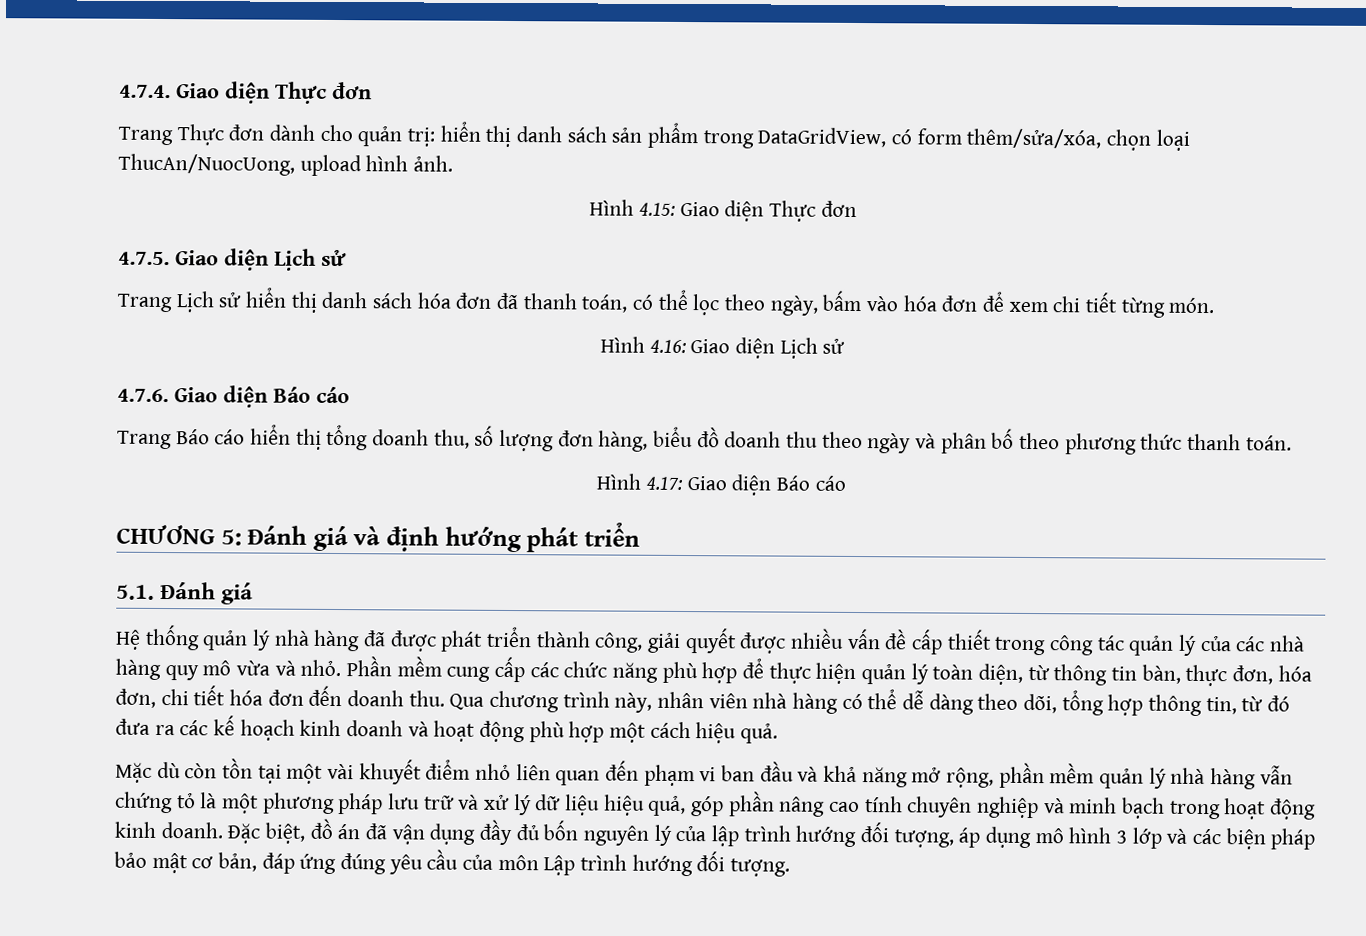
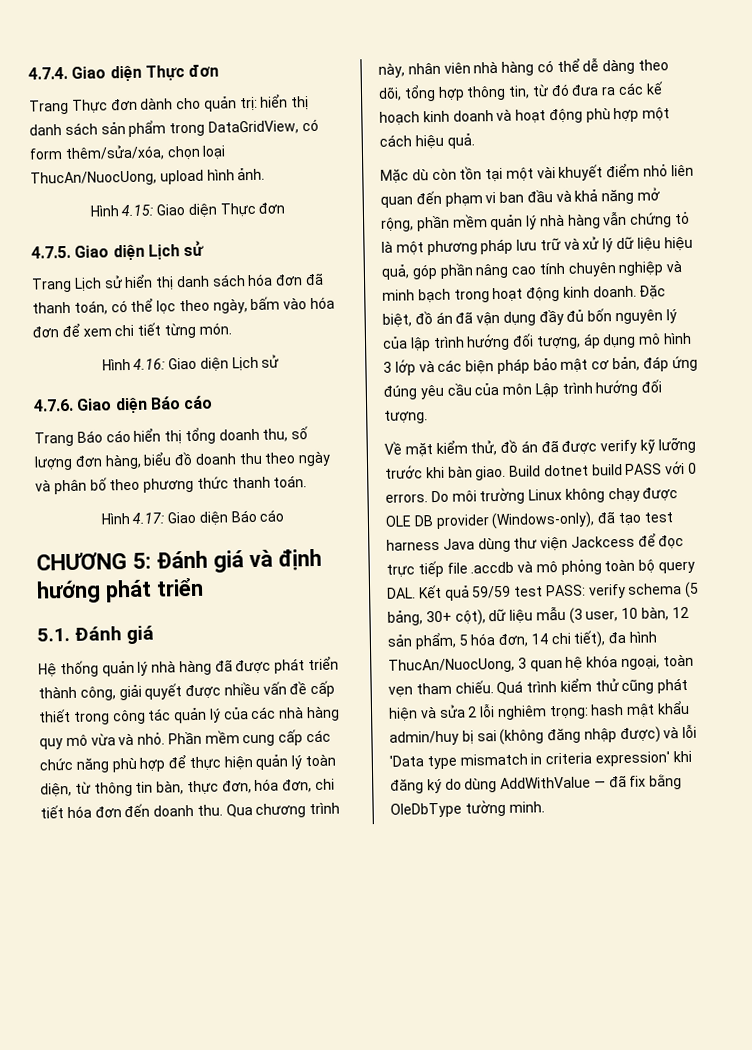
(791, 867) none -> [384,436,696,458] [385,460,698,481] [385,487,679,505] [385,511,673,530] [386,533,685,553] [386,558,696,578] [387,581,700,601] [387,605,689,626] [387,630,658,650] [388,653,694,674] [388,677,689,698] [388,700,691,722] [389,723,698,746] [389,750,692,770] [390,774,683,794] [390,799,545,818] // Về mặt kiểm thử, đồ án đã được verify kỹ lưỡng trước khi bàn giao. Build dotnet build PASS với 0 errors. Do môi trường Linux không chạy được OLE DB provider (Windows-only), đã tạo test harness Java dùng thư viện Jackcess để đọc trực tiếp file .accdb và mô phỏng toàn bộ query DAL. Kết quả 59/59 test PASS: verify schema (5 bảng, 30+ cột), dữ liệu mẫu (3 user, 10 bàn, 12 sản phẩm, 5 hóa đơn, 14 chi tiết), đa hình ThucAn/NuocUong, 3 quan hệ khóa ngoại, toàn vẹn tham chiếu. Quá trình kiểm thử cũng phát hiện và sửa 2 lỗi nghiêm trọng: hash mật khẩu admin/huy bị sai (không đăng nhập được) và lỗi 'Data type mismatch in criteria expression' khi đăng ký do dùng AddWithValue — đã fix bằng OleDbType tường minh.

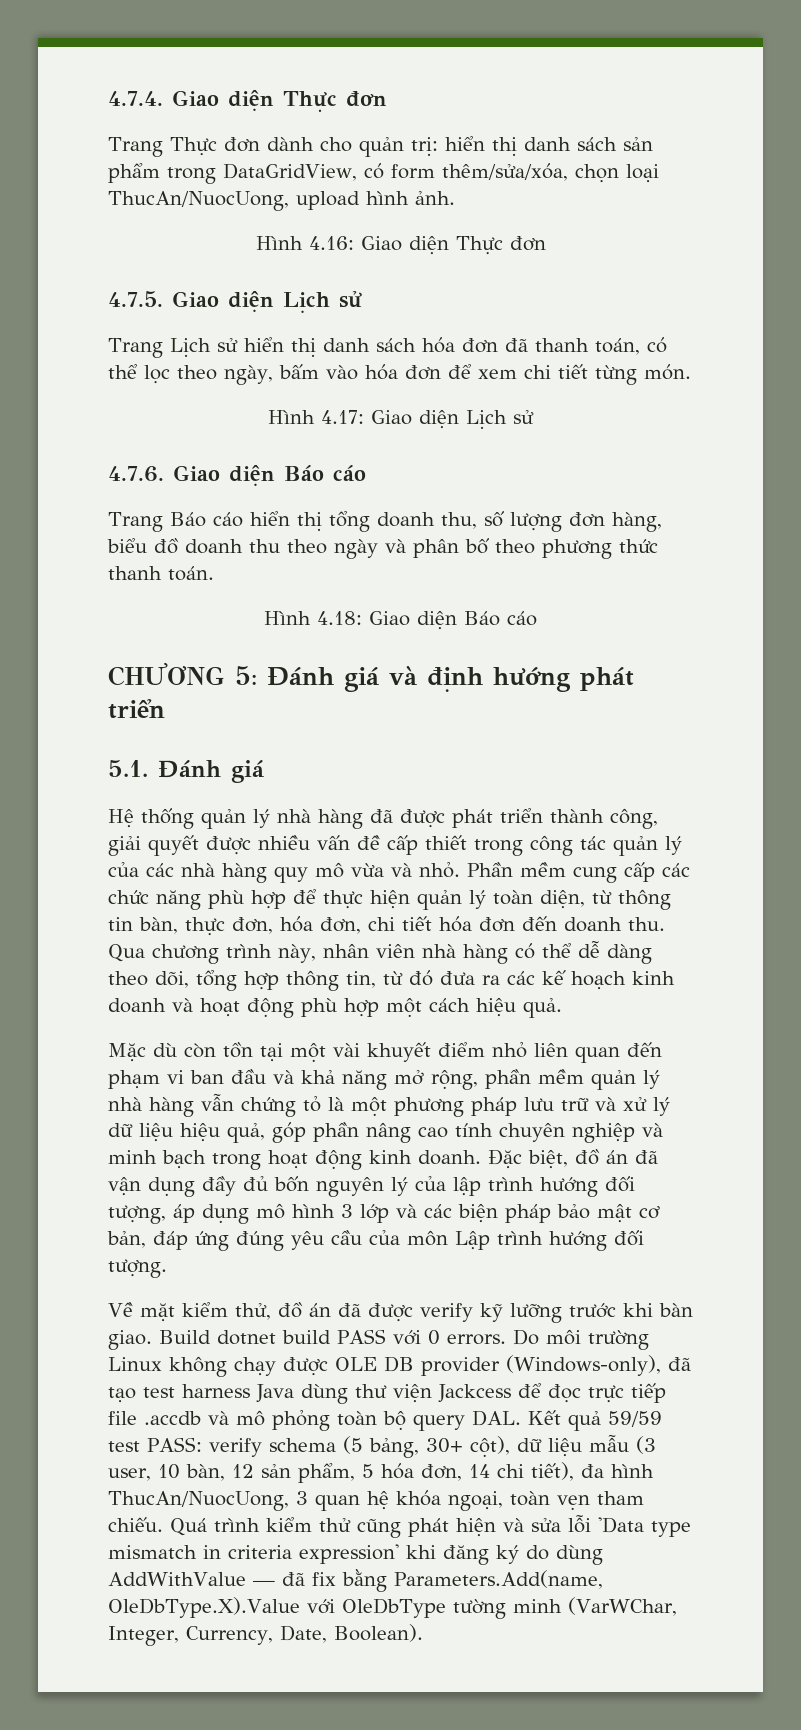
[121,204,154,217] 4.15: -> [308,236,354,250] 4.16:
[133,358,166,370] 4.16: -> [321,410,364,424] 4.17:
[132,512,165,524] 4.17: -> [317,611,362,625] 4.18:
[467,700,691,721] [389,726,680,746] 2 lỗi nghiêm trọng: hash mật khẩu admin/huy bị sai (không đăng nhập được) và -> (561, 1525) none
[390,799,545,818] OleDbType tường minh. -> [393,1570,603,1589] [108,1597,677,1619] [108,1624,423,1646] Parameters.Add(name, OleDbType.X).Value với OleDbType tường minh (VarWChar, Integer, Currency, Date, Boolean).

